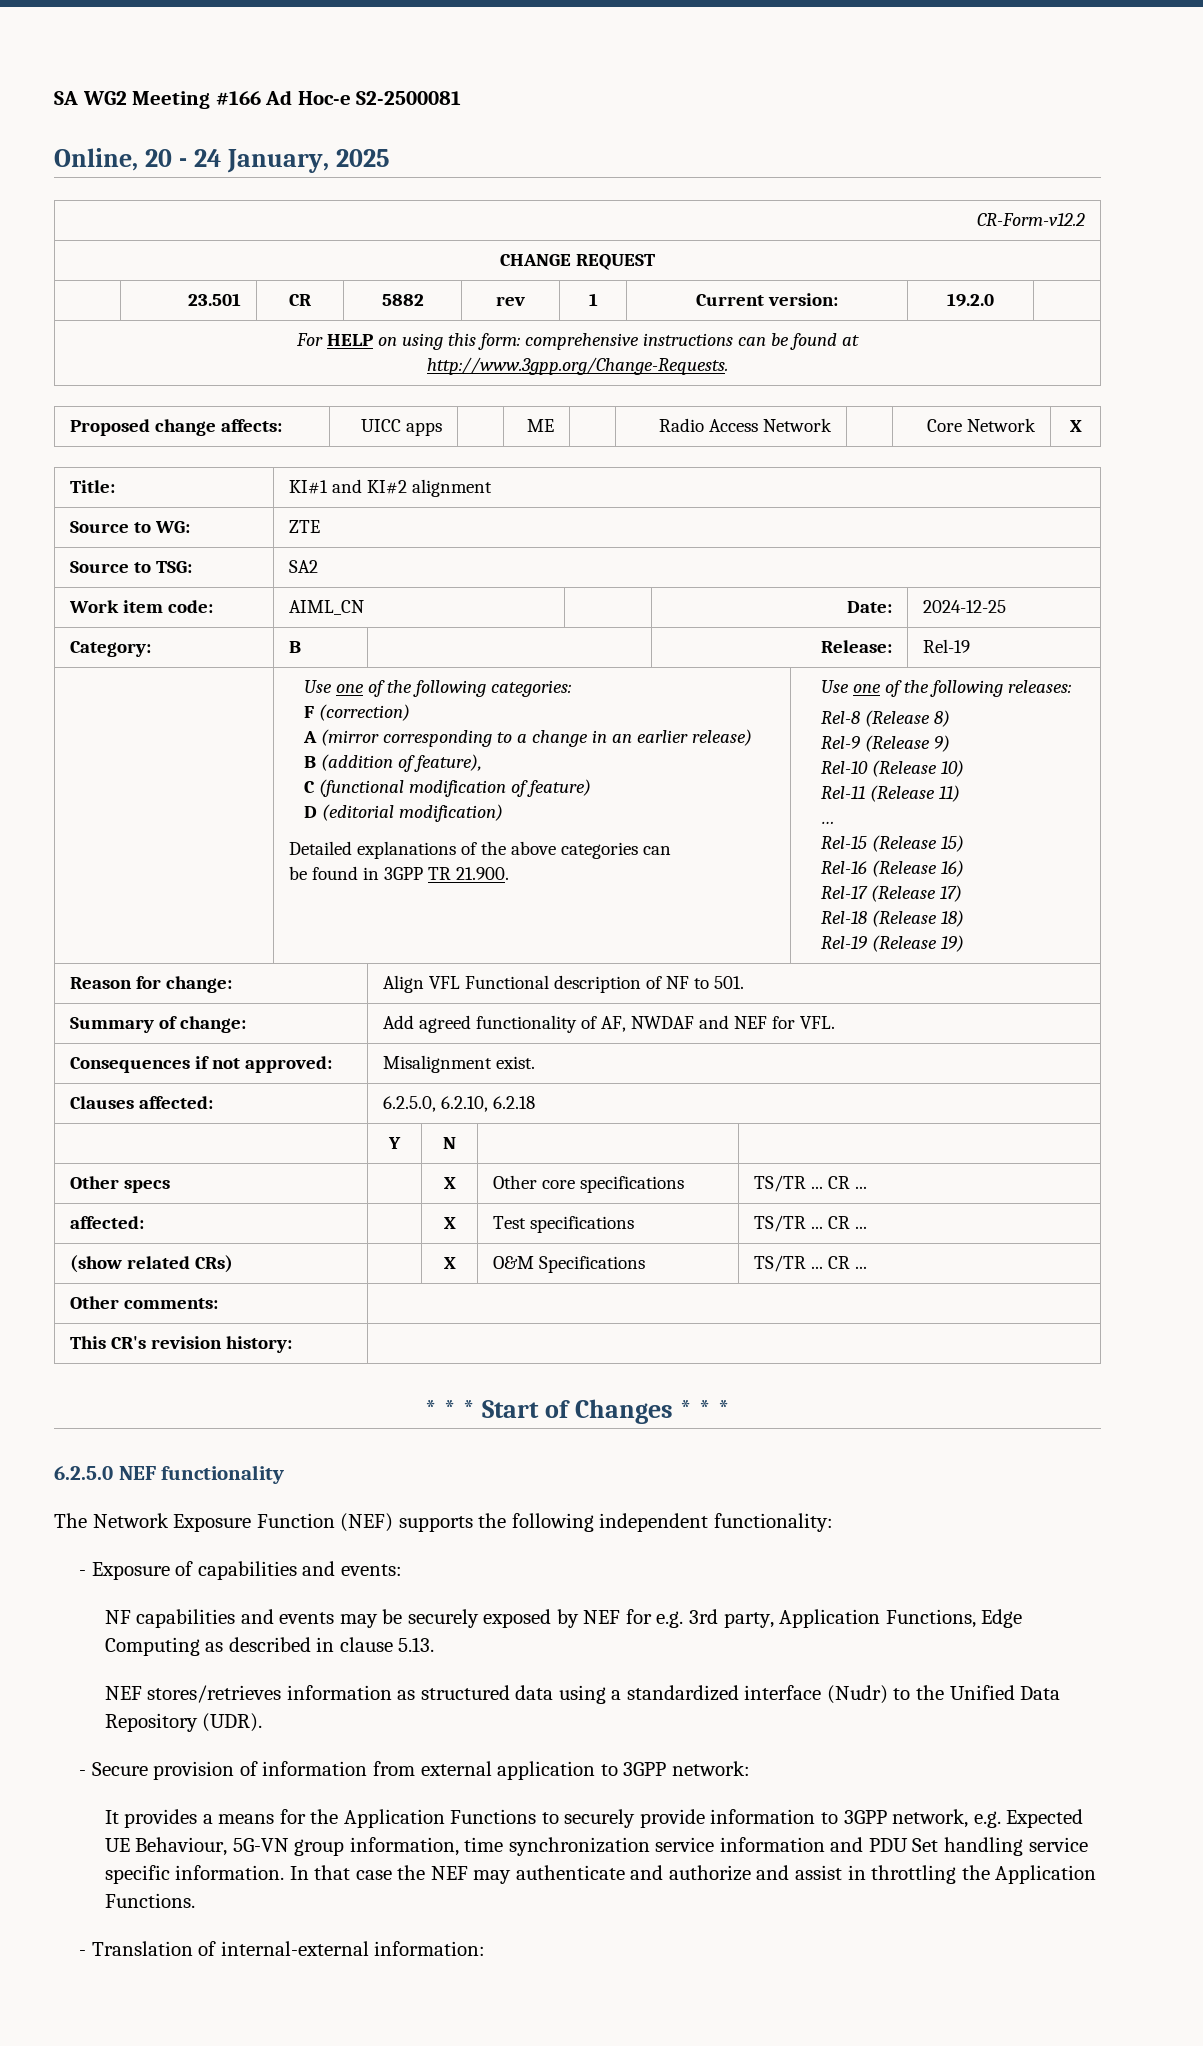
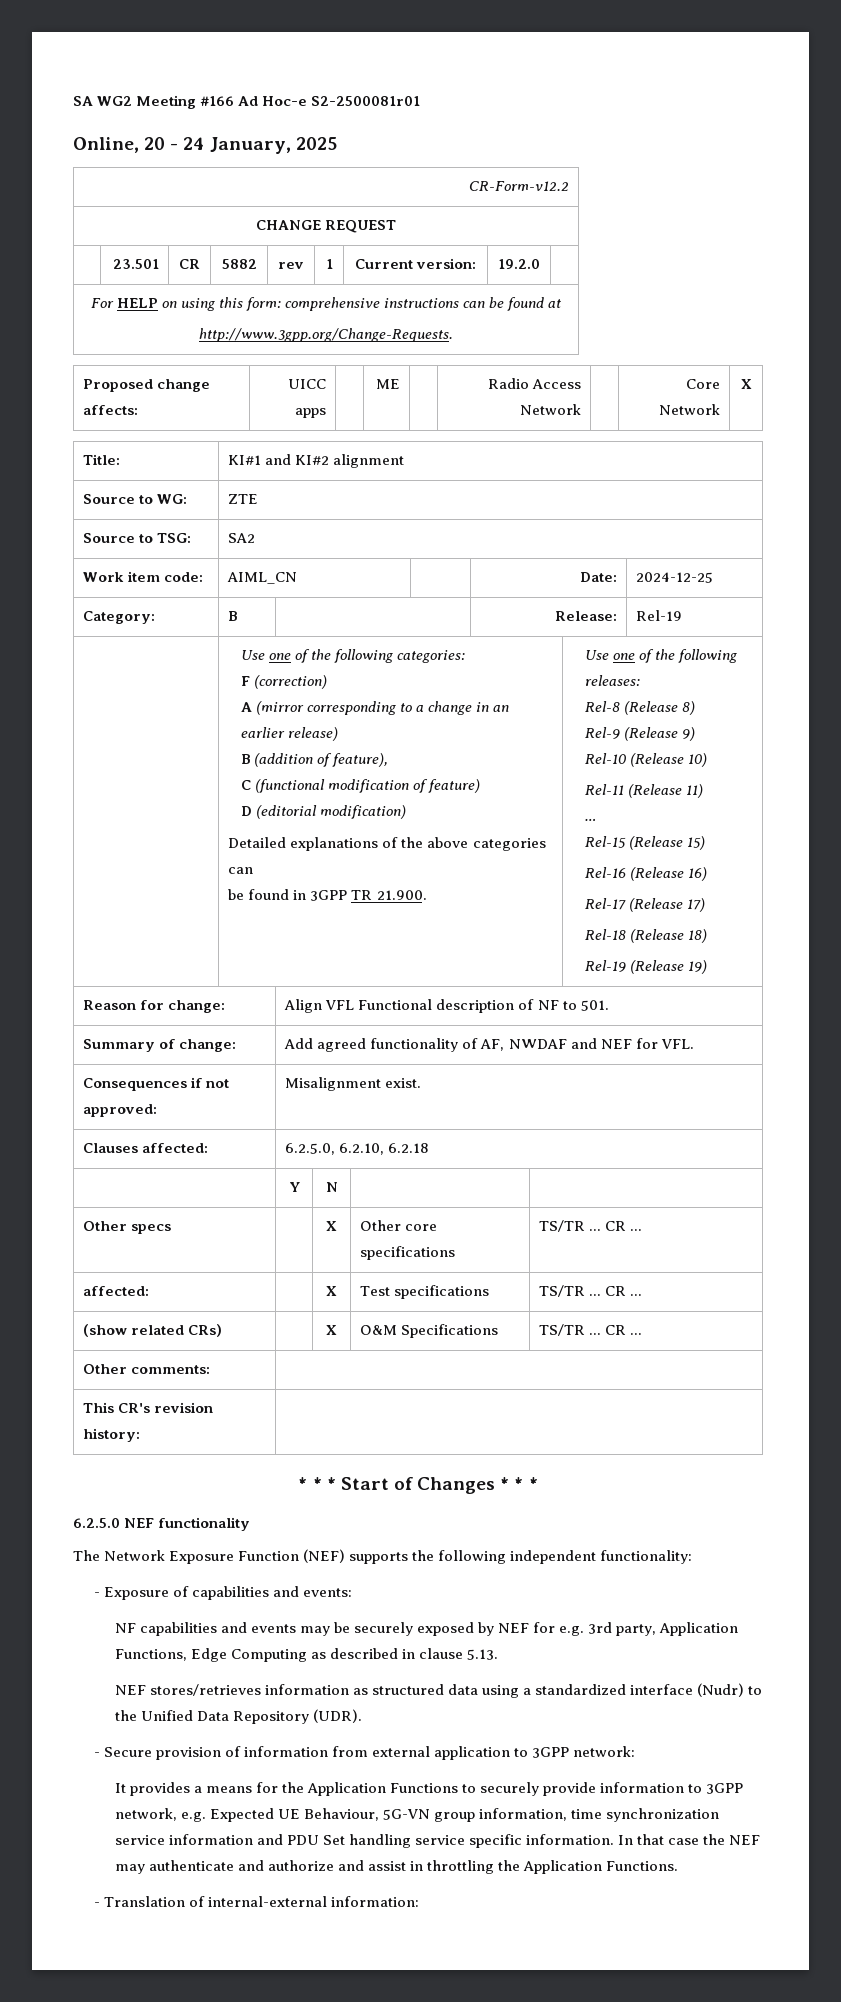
[356,91,462,105] S2-2500081 -> [311,96,421,106] S2-2500081r01

